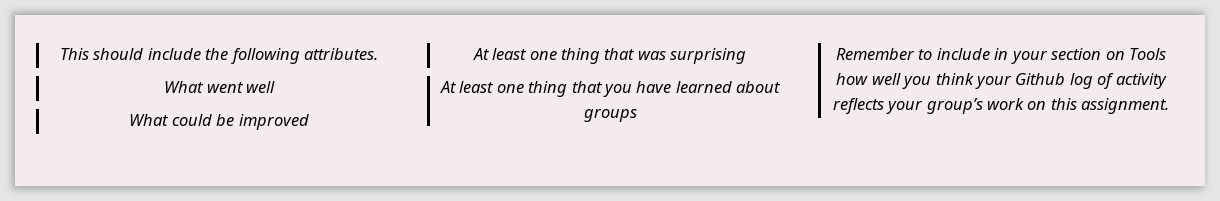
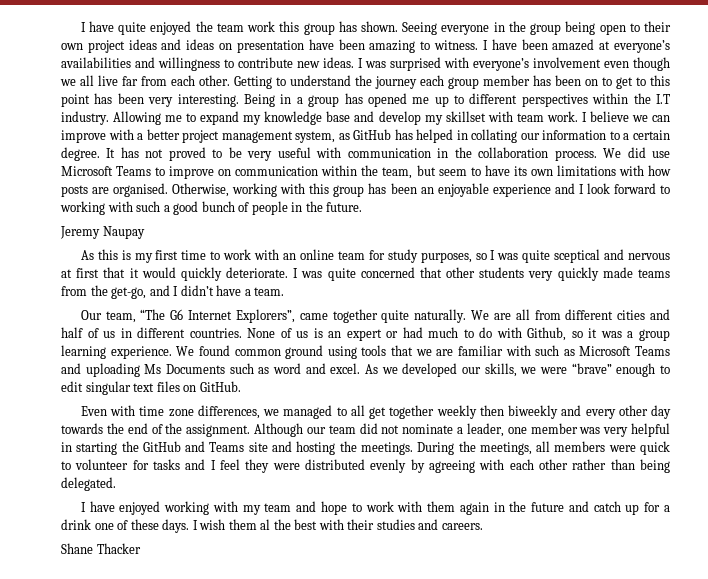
[59,48,379,64] [164,81,275,93] [129,114,309,130] [472,48,747,64] [439,81,781,97] [583,108,637,122] [835,48,1167,64] [836,73,1167,89] [832,98,1170,114] This should include the following attributes. // What went well // What could be improved // At least one thing that was surprising // At least one thing that you have learned about groups // Remember to include in your section on Tools how well you think your Github log of activity reflects your group’s work on this assignment. -> [80,21,672,35] [61,39,670,53] [61,57,670,71] [60,75,670,89] [61,93,671,107] [61,111,670,125] [61,129,671,143] [61,147,670,161] [61,165,671,179] [61,183,670,197] [60,201,363,215] [60,226,145,239] [80,249,670,263] [61,267,670,281] [61,285,285,299] [80,309,670,323] [61,327,671,341] [61,345,670,359] [61,363,670,377] [61,381,241,395] [80,405,671,419] [61,423,670,437] [61,441,671,455] [61,459,670,473] [61,477,116,491] [80,501,670,515] [61,519,483,533] [61,543,141,554] I have quite enjoyed the team work this group has shown. Seeing everyone in the group being open to their own project ideas and ideas on presentation have been amazing to witness. I have been amazed at everyone’s availabilities and willingness to contribute new ideas. I was surprised with everyone’s involvement even though we all live far from each other. Getting to understand the journey each group member has been on to get to this point has been very interesting. Being in a group has opened me up to different perspectives within the I.T industry. Allowing me to expand my knowledge base and develop my skillset with team work. I believe we can improve with a better project management system, as GitHub has helped in collating our information to a certain degree. It has not proved to be very useful with communication in the collaboration process. We did use Microsoft Teams to improve on communication within the team, but seem to have its own limitations with how posts are organised. Otherwise, working with this group has been an enjoyable experience and I look forward to working with such a good bunch of people in the future. // Jeremy Naupay // As this is my first time to work with an online team for study purposes, so I was quite sceptical and nervous at first that it would quickly deteriorate. I was quite concerned that other students very quickly made teams from the get-go, and I didn’t have a team. // Our team, “The G6 Internet Explorers”, came together quite naturally. We are all from different cities and half of us in different countries. None of us is an expert or had much to do with Github, so it was a group learning experience. We found common ground using tools that we are familiar with such as Microsoft Teams and uploading Ms Documents such as word and excel. As we developed our skills, we were “brave” enough to edit singular text files on GitHub. // Even with time zone differences, we managed to all get together weekly then biweekly and every other day towards the end of the assignment. Although our team did not nominate a leader, one member was very helpful in starting the GitHub and Teams site and hosting the meetings. During the meetings, all members were quick to volunteer for tasks and I feel they were distributed evenly by agreeing with each other rather than being delegated. // I have enjoyed working with my team and hope to work with them again in the future and catch up for a drink one of these days. I wish them al the best with their studies and careers. // Shane Thacker

